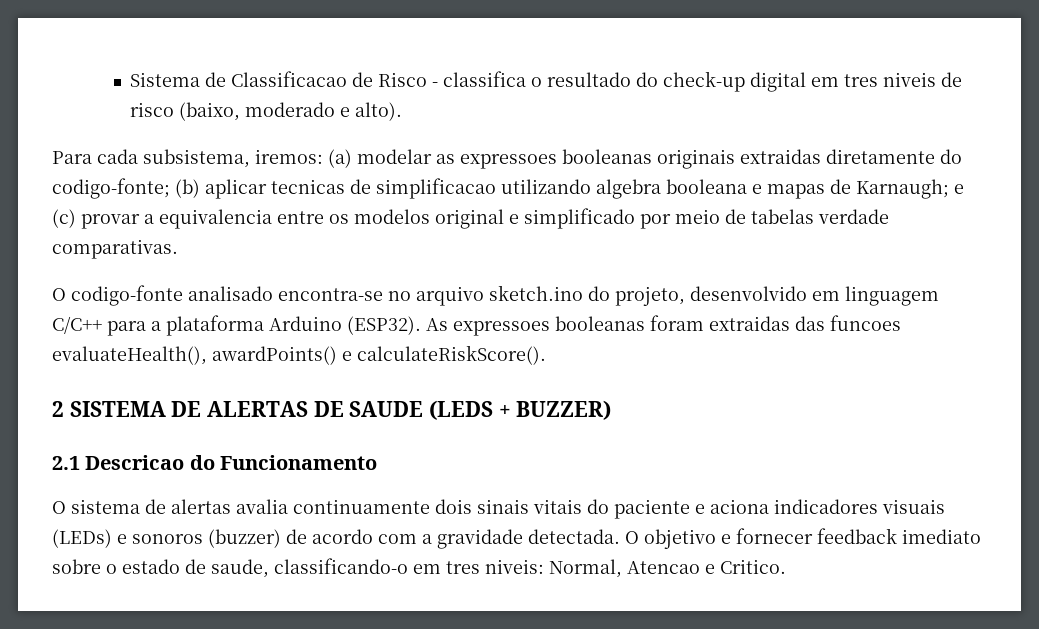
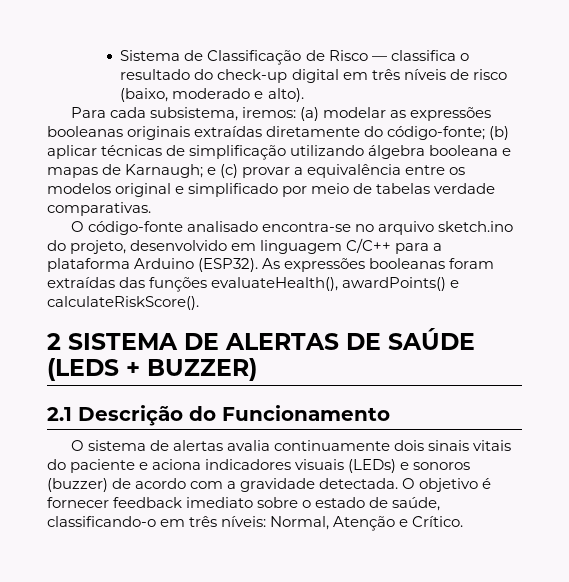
[230,71,347,87] Classificacao -> [207,50,302,65] Classificação
[431,82,438,87] - -> [371,56,387,61] —
[843,72,936,87] tres niveis -> [371,69,446,80] três níveis
[460,154,557,169] expressoes -> [410,107,492,121] expressões
[740,149,821,164] extraidas -> [194,126,263,137] extraídas
[52,178,170,199] codigo-fonte; -> [387,126,486,140] código-fonte;
[271,178,661,199] tecnicas de simplificacao utilizando algebra -> [101,145,426,160] técnicas de simplificação utilizando álgebra
[159,209,272,229] equivalencia -> [307,164,402,178] equivalência
[71,285,183,306] codigo-fonte -> [87,221,183,235] código-fonte
[453,321,550,336] expressoes -> [284,258,366,272] expressões
[709,315,901,331] extraidas das funcoes -> [47,277,208,292] extraídas das funções
[349,401,424,417] SAUDE -> [388,328,475,350] SAÚDE
[85,455,185,470] Descricao -> [78,405,183,426] Descrição
[721,534,731,544] e -> [482,478,492,489] é
[211,559,269,578] saude, -> [392,497,441,511] saúde,
[446,559,786,578] tres niveis: Normal, Atencao e Critico. -> [189,516,464,531] três níveis: Normal, Atenção e Crítico.

